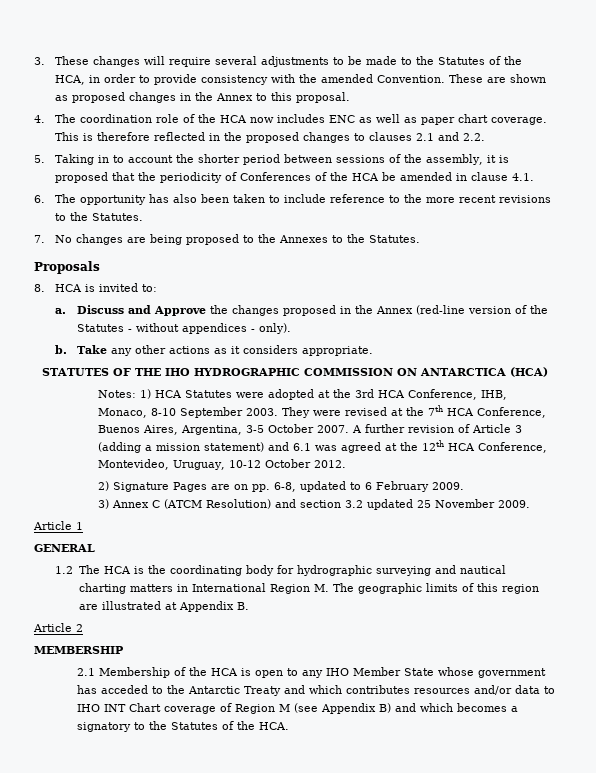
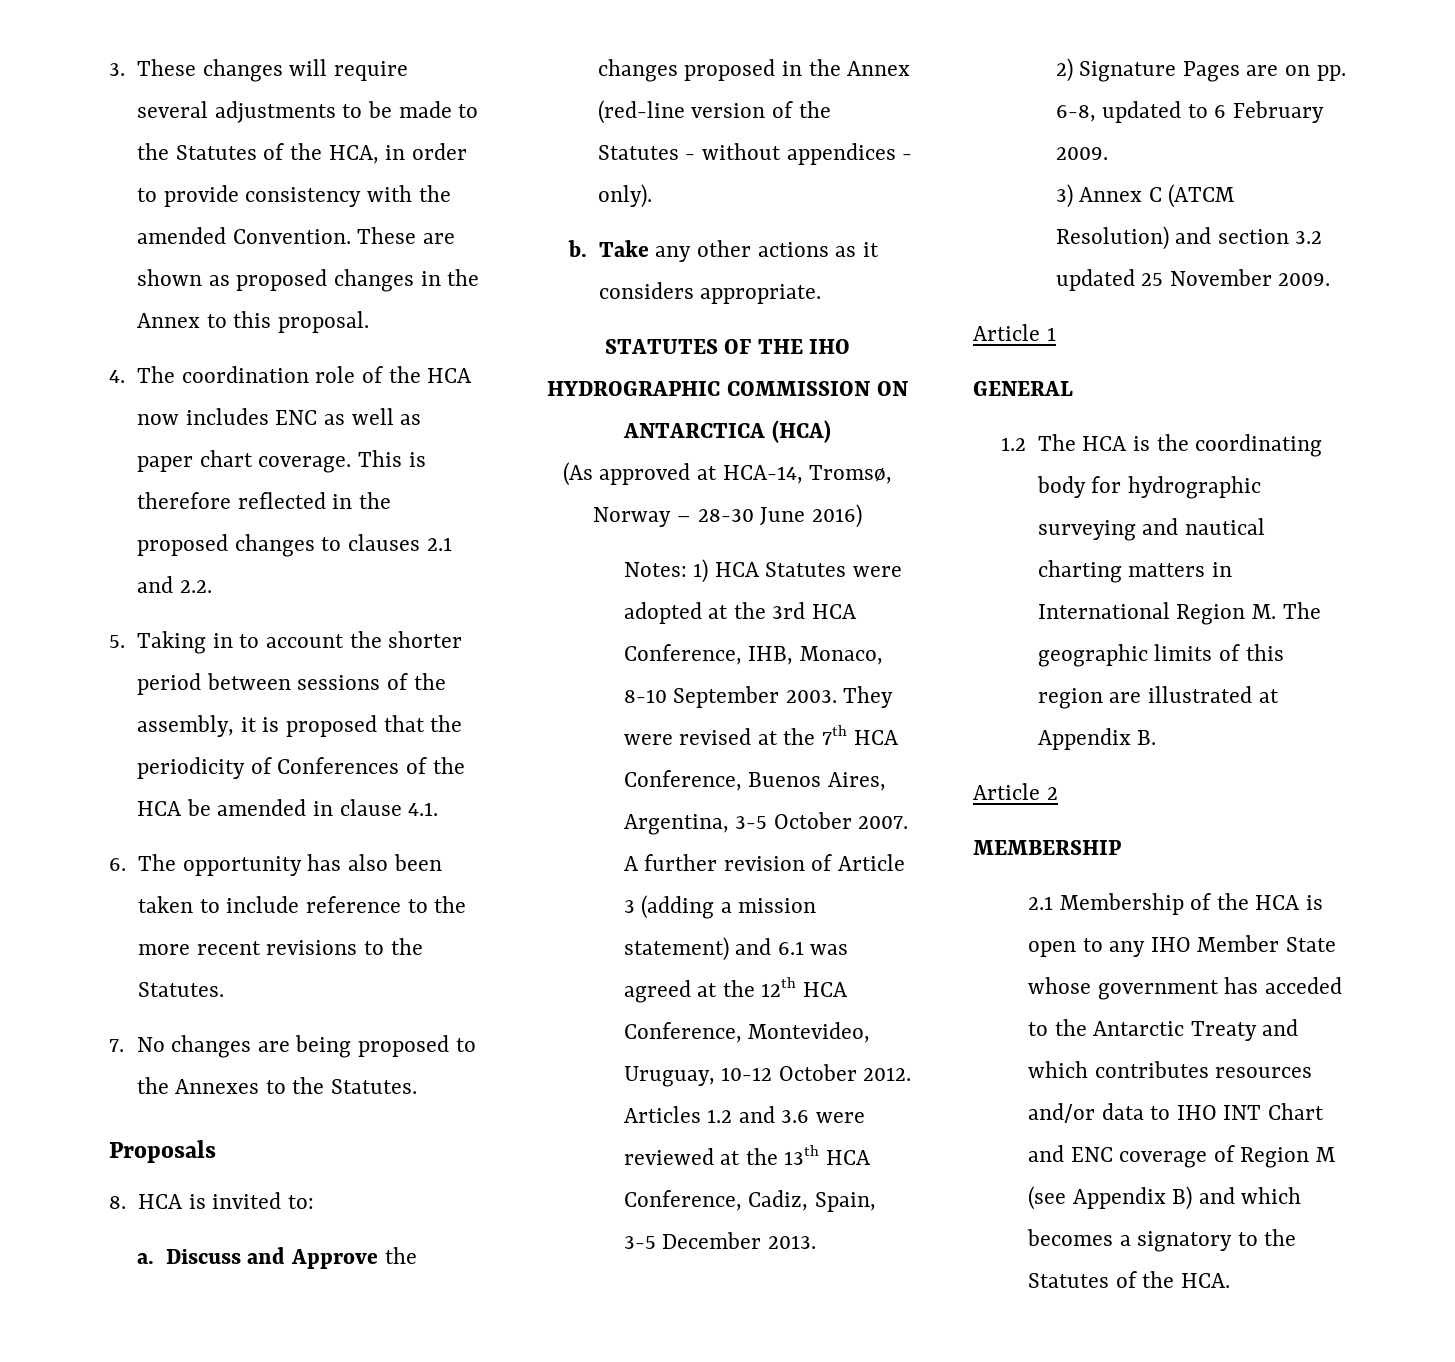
(548, 372) none -> [562,462,893,486] [593,504,862,528] // (As approved at HCA-14, Tromsø, Norway – 28-30 June 2016)
(347, 464) none -> [623,1106,865,1123] [623,1145,871,1165] [623,1190,876,1212] [623,1232,816,1249] Articles 1.2 and 3.6 were reviewed at the 13th HCA Conference, Cadiz, Spain, 3-5 December 2013.
(161, 707) none -> [1028,1145,1113,1162] and ENC

